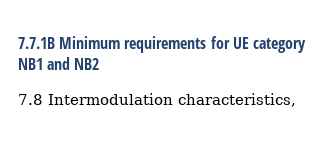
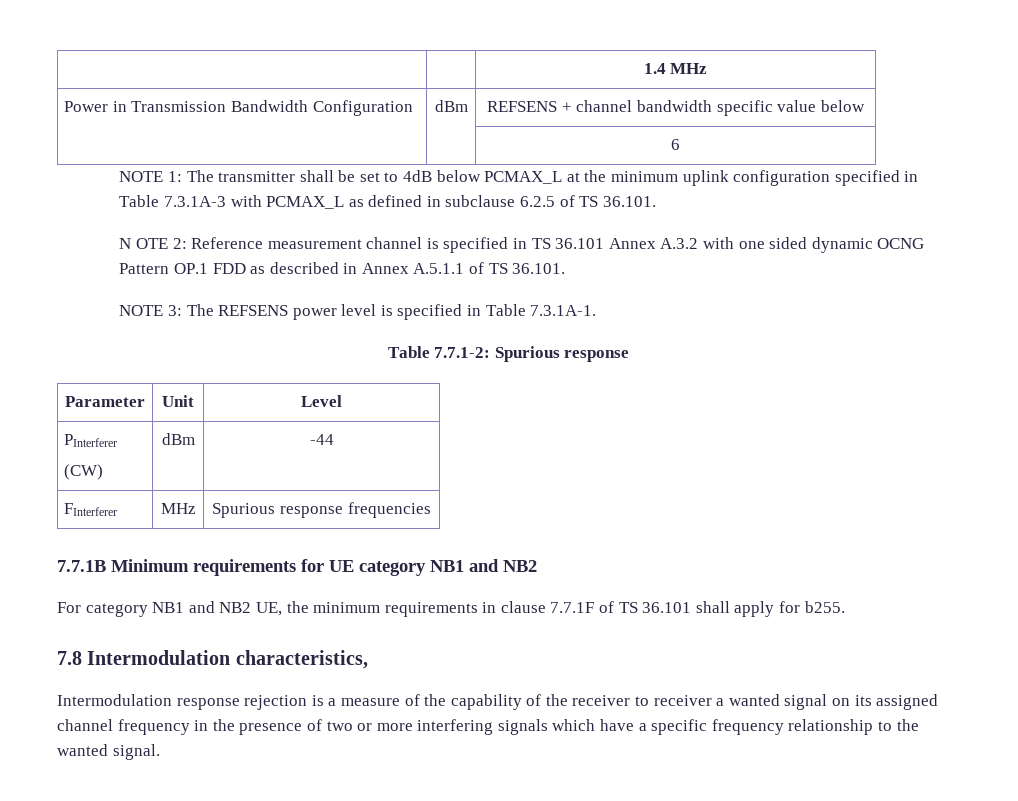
(18, 43) none -> [643,63,708,74] [64,100,413,116] [434,100,468,112] [487,100,865,116] [671,139,680,150] [119,170,919,186] [119,195,656,209] [119,237,925,253] [119,262,566,274] [119,304,597,320] [387,346,630,362] [65,396,145,407] [162,395,194,407] [301,395,342,407] [64,434,118,447] [64,464,104,480] [161,433,195,445] [309,434,334,445] [64,503,118,516] [160,503,196,514] [212,502,431,518] | | 1.4 MHz // Power in Transmission Bandwidth Configuration | dBm | REFSENS + channel bandwidth specific value below // | | 6 // NOTE 1: The transmitter shall be set to 4dB below PCMAX_L at the minimum uplink configuration specified in Table 7.3.1A-3 with PCMAX_L as defined in subclause 6.2.5 of TS 36.101. // N OTE 2: Reference measurement channel is specified in TS 36.101 Annex A.3.2 with one sided dynamic OCNG Pattern OP.1 FDD as described in Annex A.5.1.1 of TS 36.101. // NOTE 3: The REFSENS power level is specified in Table 7.3.1A-1. // Table 7.7.1-2: Spurious response // Parameter | Unit | Level // PInterferer // (CW) | dBm | -44 // FInterferer | MHz | Spurious response frequencies //
[18,93,296,107] 7.8 Intermodulation characteristics, -> [57,601,845,617] [57,650,368,669] [57,694,939,710] [57,719,919,735] [57,744,160,760] For category NB1 and NB2 UE, the minimum requirements in clause 7.7.1F of TS 36.101 shall apply for b255. // 7.8 Intermodulation characteristics, // Intermodulation response rejection is a measure of the capability of the receiver to receiver a wanted signal on its assigned channel frequency in the presence of two or more interfering signals which have a specific frequency relationship to the wanted signal.

